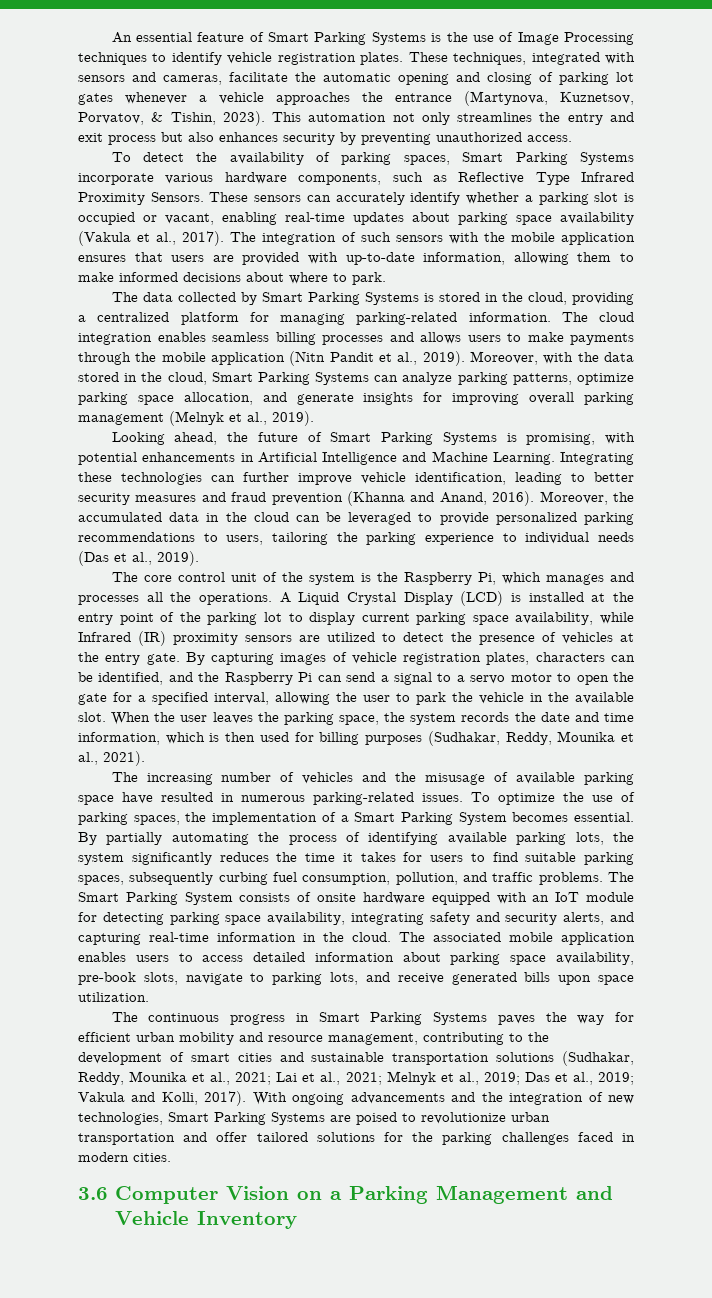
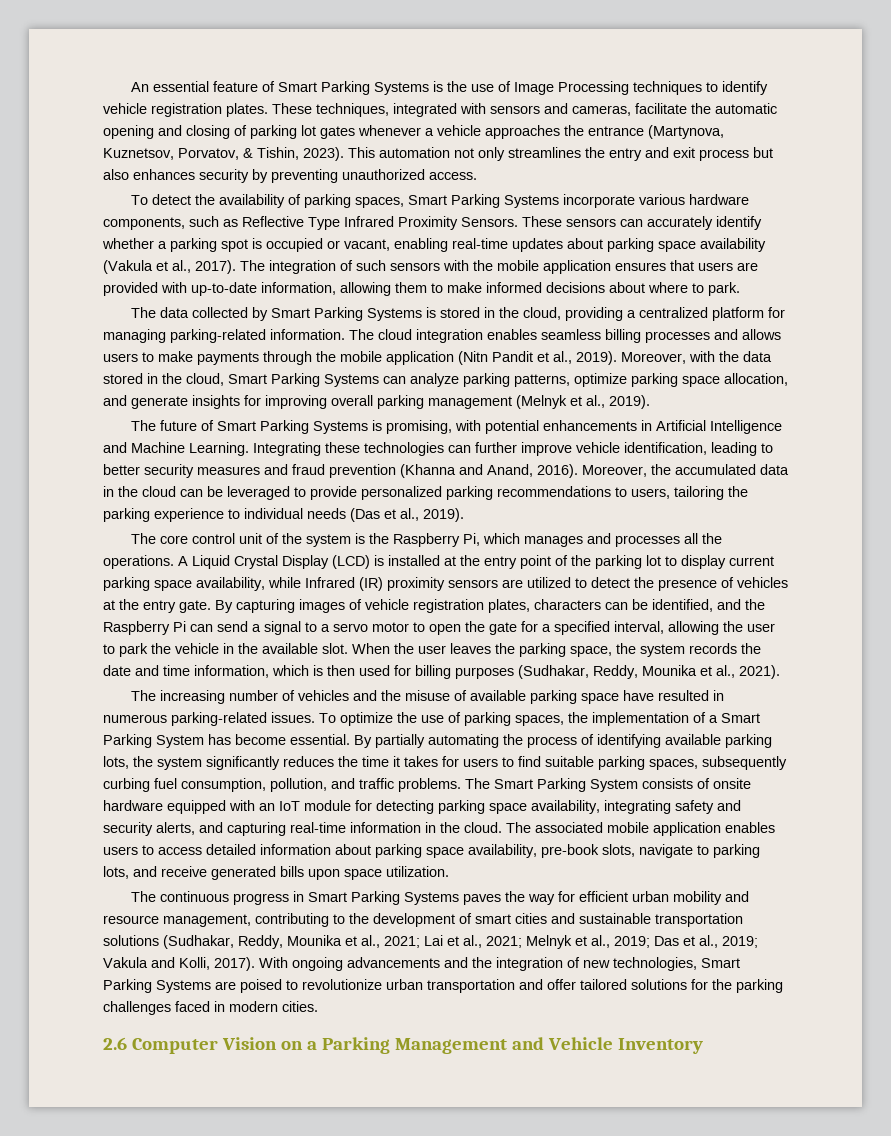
[594,192,619,202] slot -> [221,239,248,252] spot
[111,432,249,445] Looking ahead, the -> [130,420,156,431] The
[425,773,486,785] misusage -> [404,690,450,701] misuse
[512,812,569,822] becomes -> [208,734,286,745] has become
[78,1187,108,1200] 3.6 -> [103,1037,127,1050] 2.6

